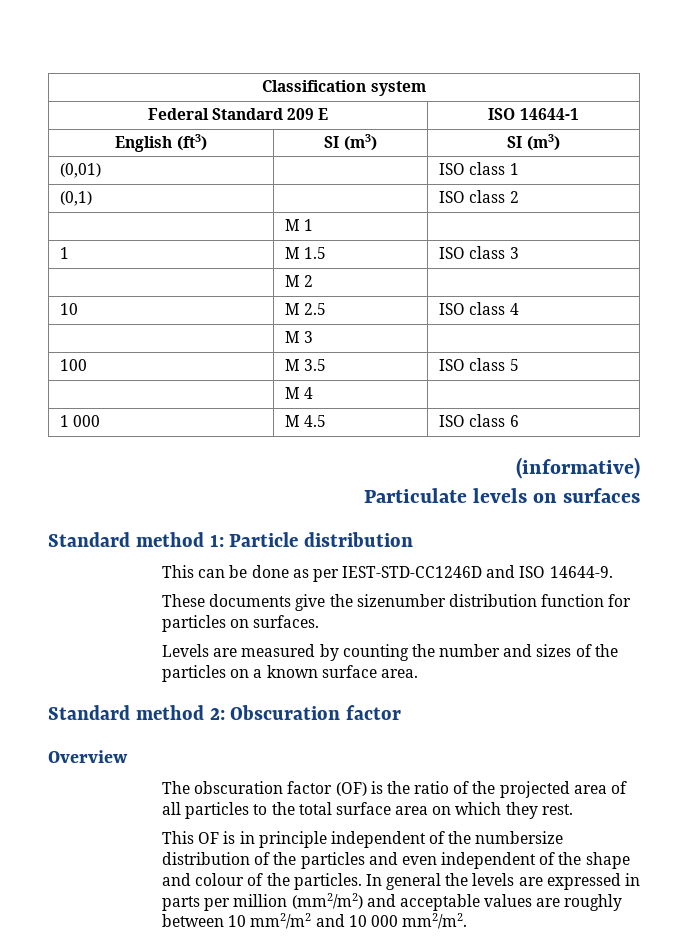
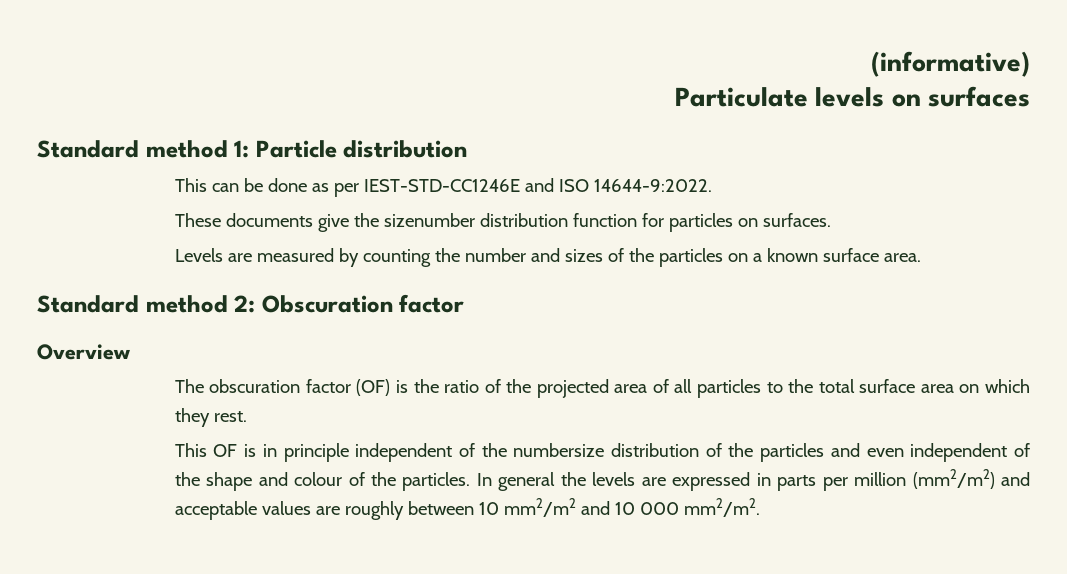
[262,80,426,96] [147,108,329,120] [488,108,579,120] [115,134,207,152] [324,134,377,151] [507,134,560,151] [60,163,102,178] [439,162,519,175] [60,191,93,206] [439,190,519,203] [285,219,314,231] [60,247,70,259] [285,247,327,259] [439,246,519,259] [285,275,314,287] [60,303,79,315] [285,303,327,315] [439,302,519,315] [285,331,314,343] [60,359,88,371] [285,359,327,371] [439,358,519,371] [285,387,314,399] [60,415,101,427] [285,415,327,427] [439,414,519,427] Classification system // Federal Standard 209 E | ISO 14644-1 // English (ft3) | SI (m3) | SI (m3) // (0,01) | | ISO class 1 // (0,1) | | ISO class 2 // | M 1 | // 1 | M 1.5 | ISO class 3 // | M 2 | // 10 | M 2.5 | ISO class 4 // | M 3 | // 100 | M 3.5 | ISO class 5 // | M 4 | // 1 000 | M 4.5 | ISO class 6 // -> (871, 64) none
[342,566,483,578] IEST-STD-CC1246D -> [363,179,520,192] IEST-STD-CC1246E
[549,566,613,578] 14644-9. -> [593,179,712,192] 14644-9:2022.

